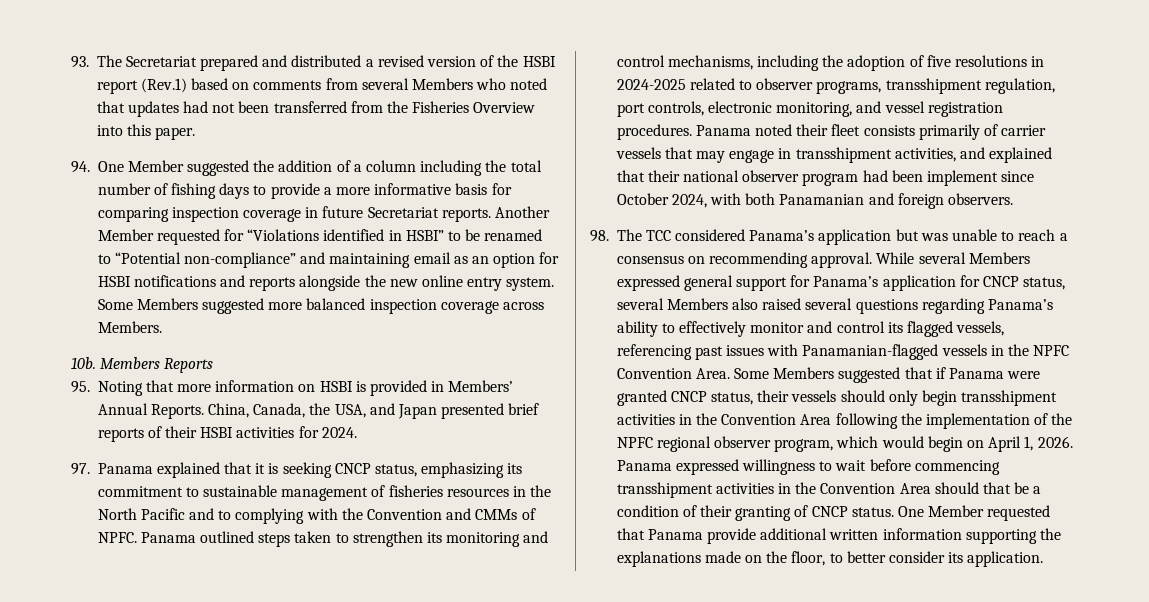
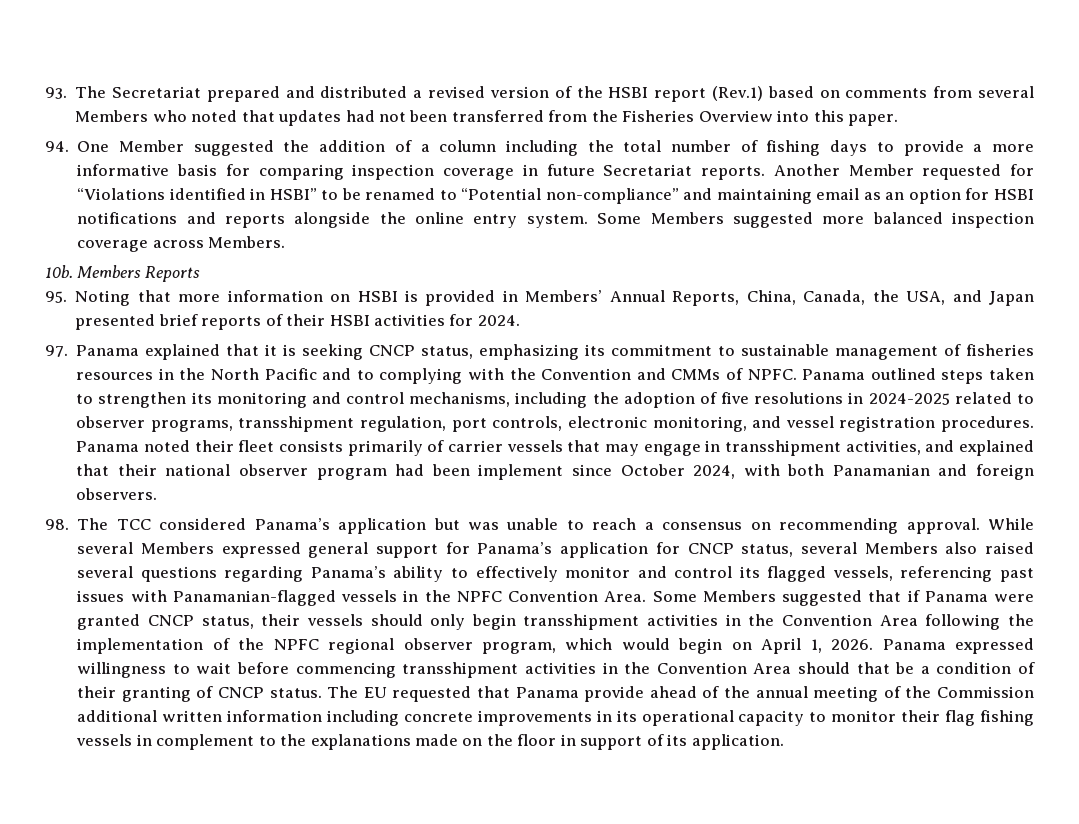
[389,279,418,287] new -> (406, 218) none
[150,404,204,419] Reports. -> [672,291,740,306] Reports,
[898,505,985,517] One Member -> [327,686,387,698] The EU
[760,528,1037,544] additional written information supporting -> [649,686,1034,702] [77,710,1035,726] [76,734,276,750] ahead of the annual meeting of the Commission additional written information including concrete improvements in its operational capacity to monitor their flag fishing vessels in complement to
[791,551,946,566] floor, to better consider -> [517,734,664,750] floor in support of

